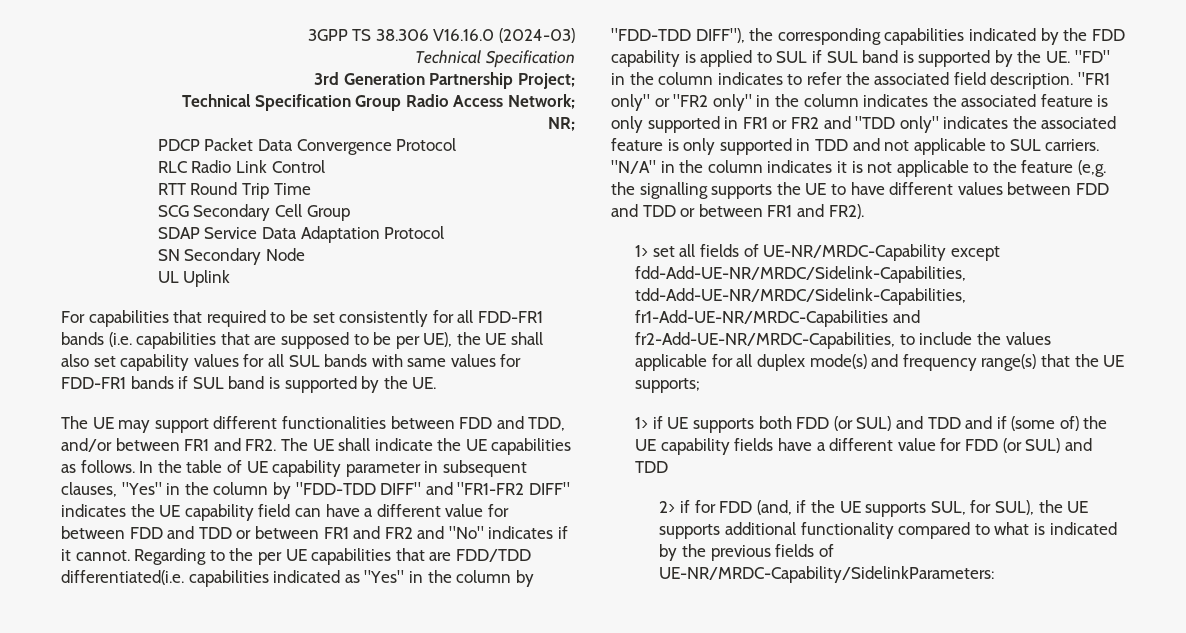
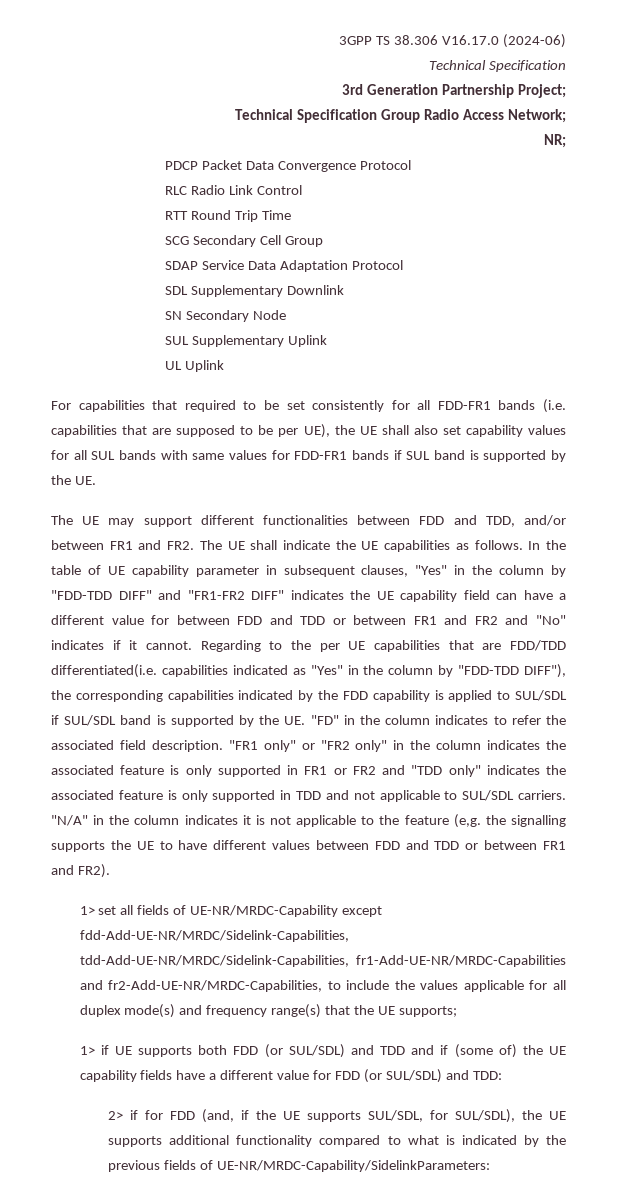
[433,28,575,43] V16.16.0 (2024-03) -> [442,34,567,48] V16.17.0 (2024-06)
(445, 232) none -> [165,285,345,297] // SDL Supplementary Downlink
(306, 254) none -> [165,335,328,347] // SUL Supplementary Uplink
[776,50,858,63] SUL if SUL -> [515,690,567,701] [51,715,117,726] SUL/SDL if SUL/SDL
[1009,139,1041,151] SUL -> [462,790,515,801] SUL/SDL
[856,416,892,431] SUL) -> [288,1044,345,1058] SUL/SDL)
[1025,438,1092,453] [635,461,669,473] SUL) and TDD -> [385,1069,502,1083] SUL/SDL) and TDD:
[930,500,1034,515] SUL, for SUL), -> [368,1109,516,1123] SUL/SDL, for SUL/SDL),

